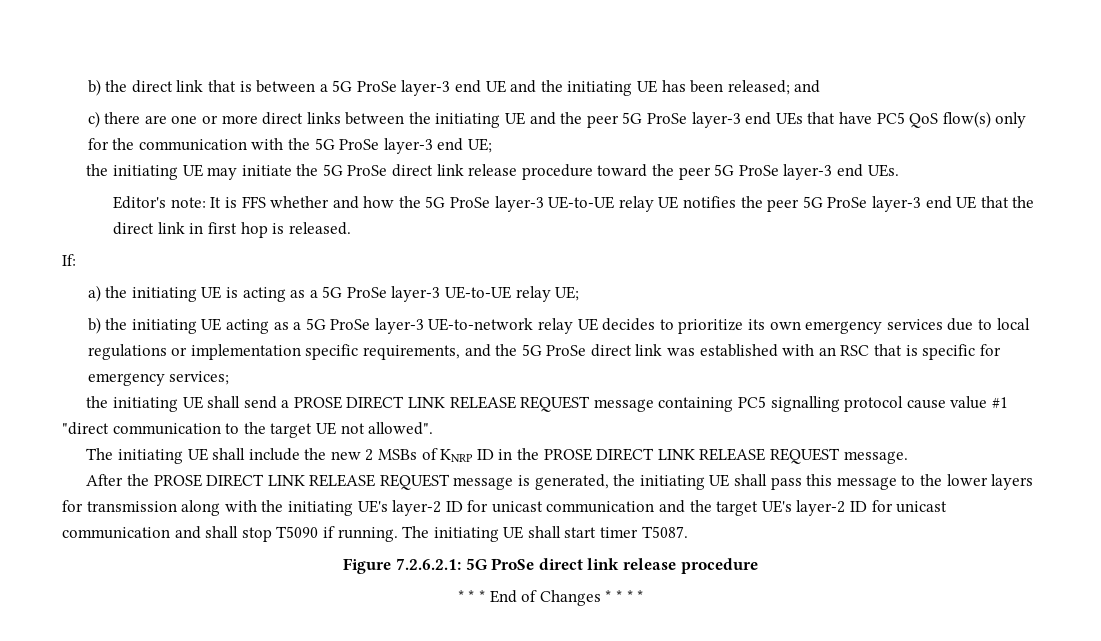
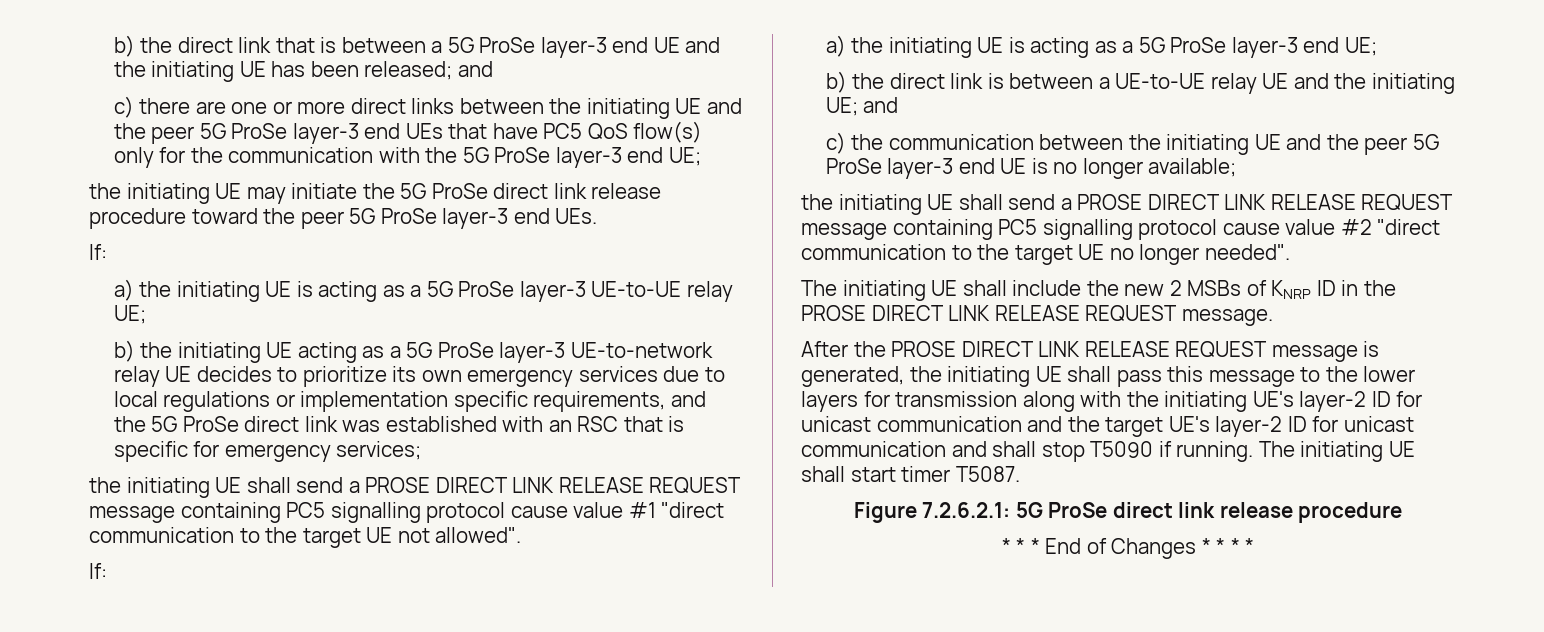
[113,196,1035,212] [113,222,351,238] // Editor's note: It is FFS whether and how the 5G ProSe layer-3 UE-to-UE relay UE notifies the peer 5G ProSe layer-3 end UE that the direct link in first hop is released. -> (598, 216) none
(434, 428) none -> [89,563,107,579] [825,35,1377,58] [825,71,1455,94] [825,97,899,116] [825,132,1439,155] [825,158,1237,179] [801,194,1454,215] [801,219,1441,240] [801,244,1290,265] // If: // a) the initiating UE is acting as a 5G ProSe layer-3 end UE; // b) the direct link is between a UE-to-UE relay UE and the initiating UE; and // c) the communication between the initiating UE and the peer 5G ProSe layer-3 end UE is no longer available; // the initiating UE shall send a PROSE DIRECT LINK RELEASE REQUEST message containing PC5 signalling protocol cause value #2 "direct communication to the target UE no longer needed".

